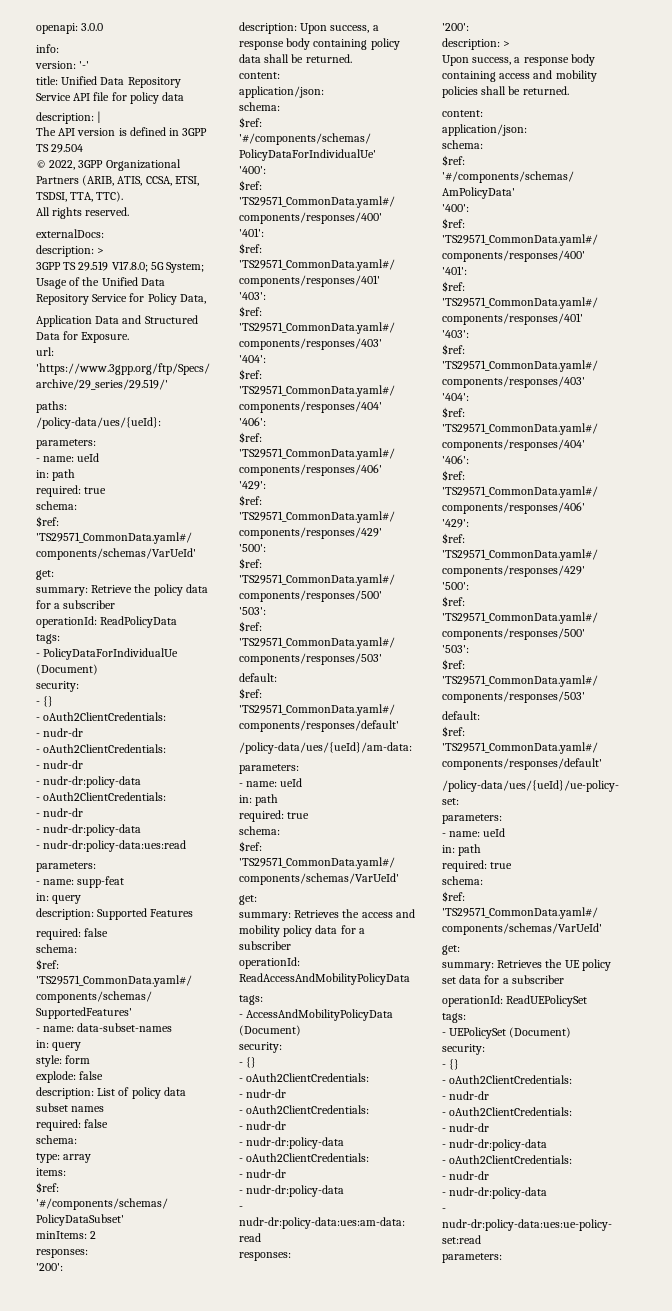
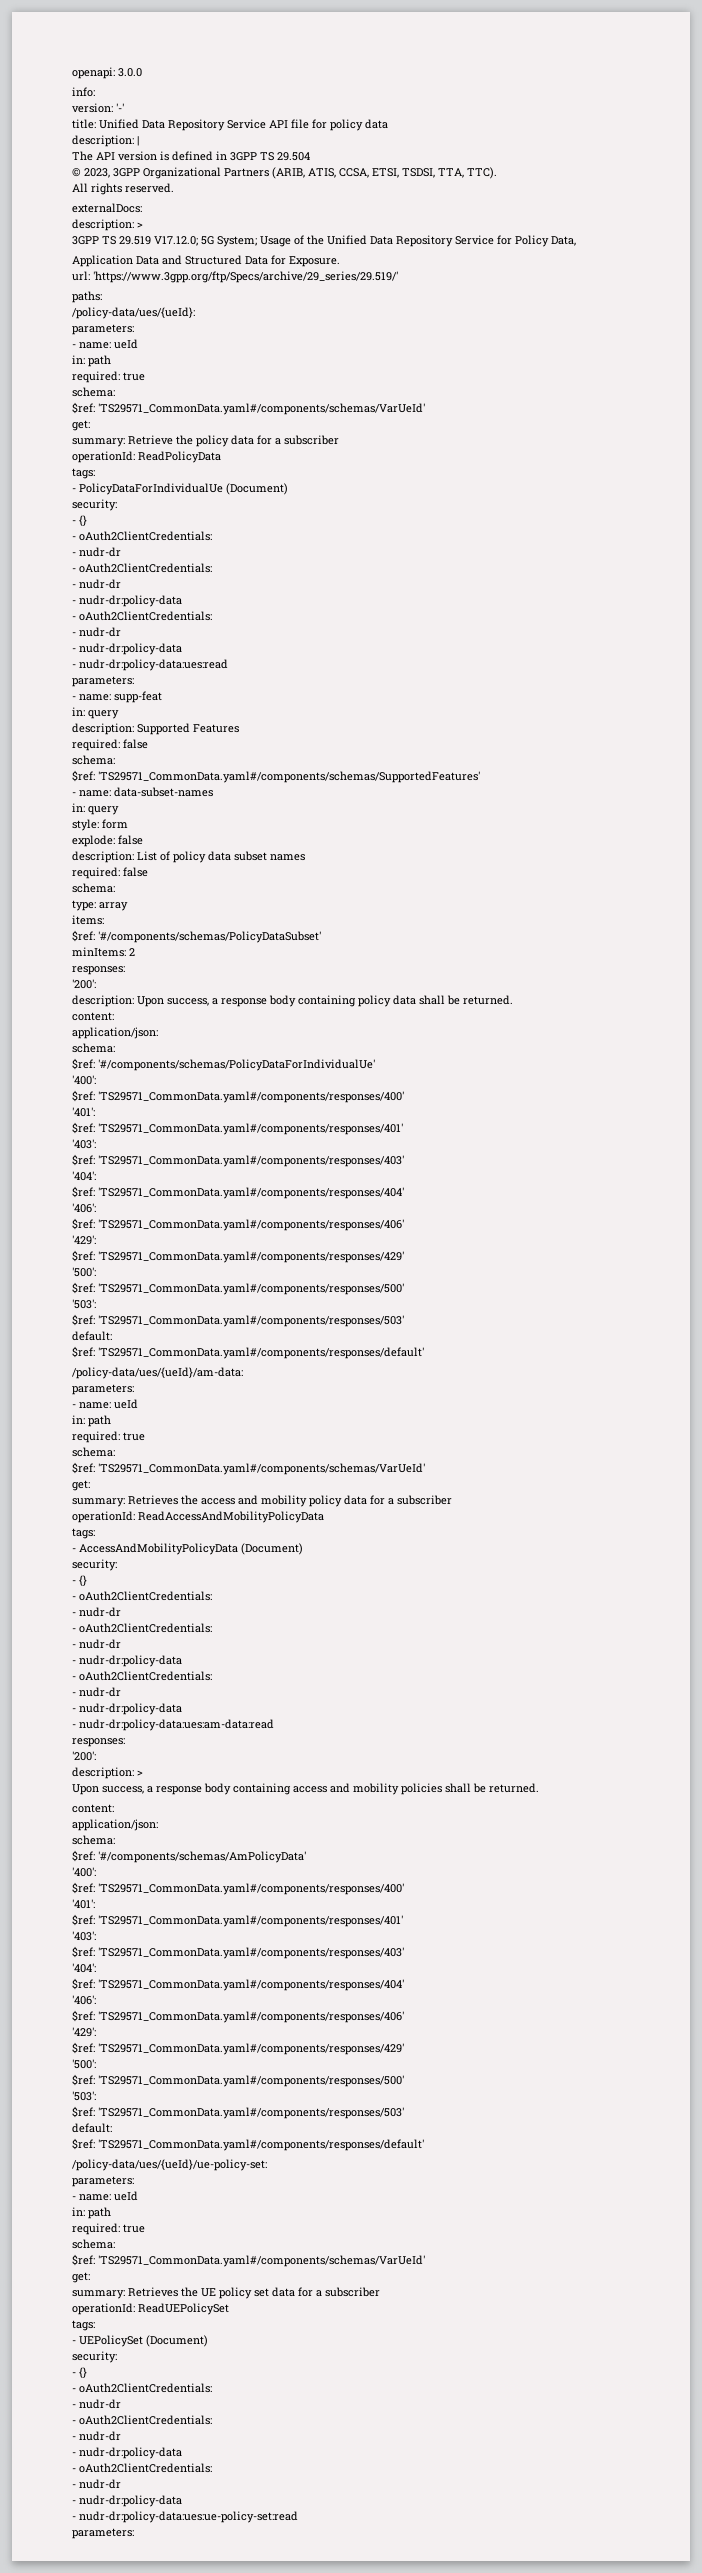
[49,160,76,170] 2022, -> [84,168,110,178] 2023,
[111,261,148,272] V17.8.0; -> [154,236,198,246] V17.12.0;

